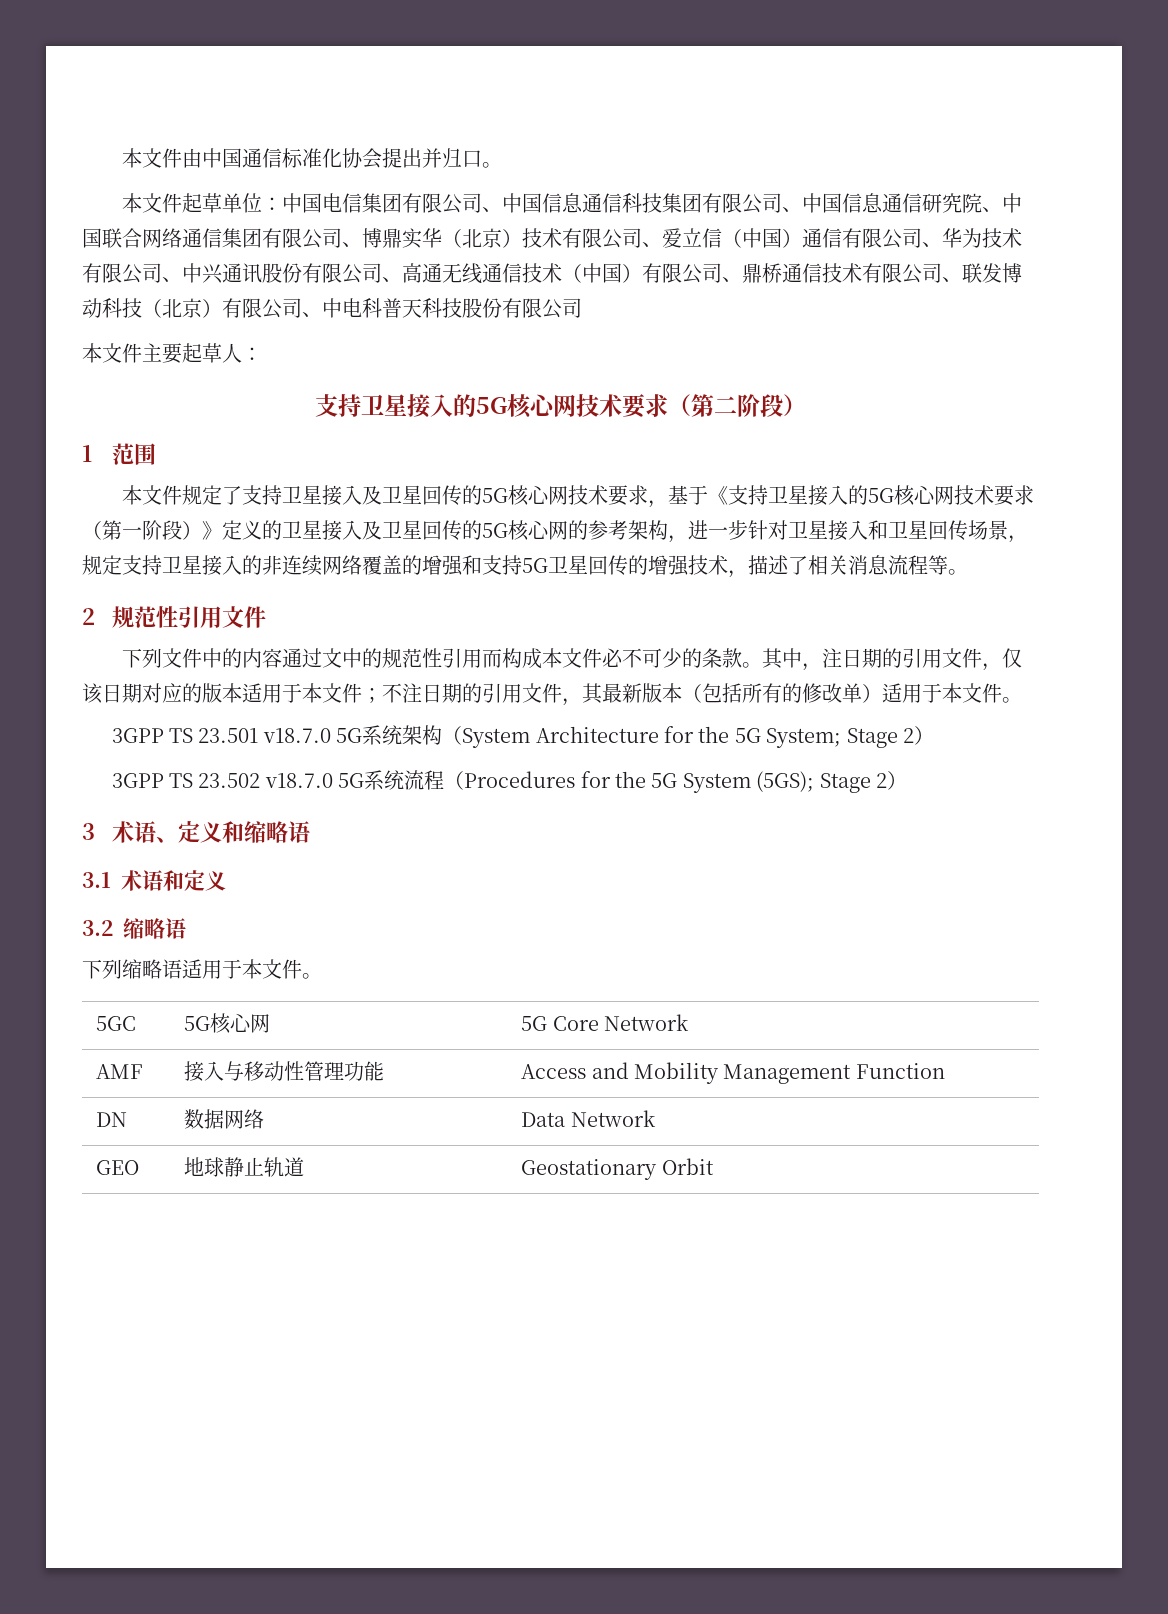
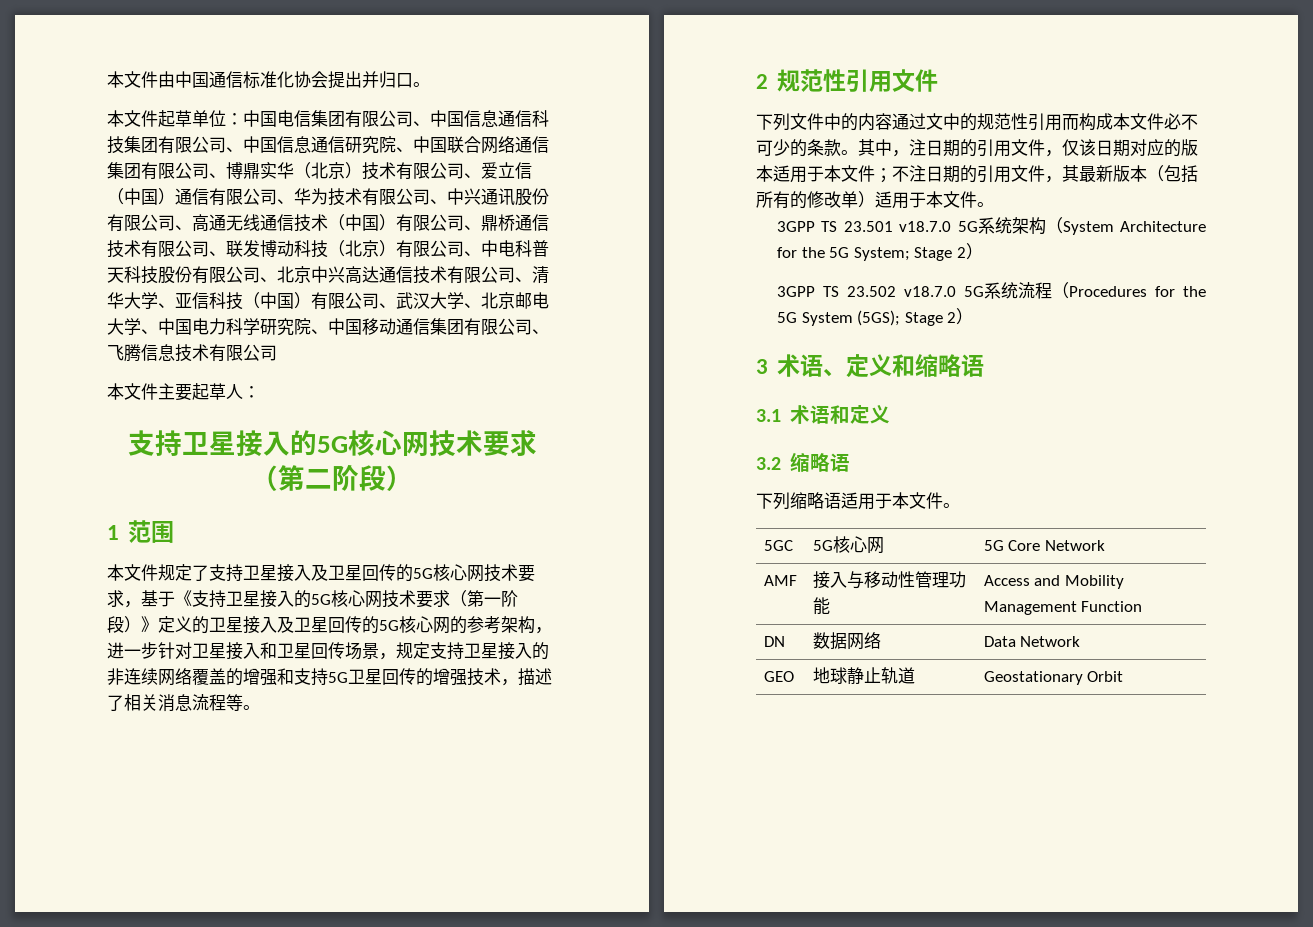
(582, 308) none -> [260,266,549,284] [107,292,549,310] [107,318,549,336] [107,344,277,362] 、北京中兴高达通信技术有限公司、清华大学、亚信科技（中国）有限公司、武汉大学、北京邮电大学、中国电力科学研究院、中国移动通信集团有限公司、飞腾信息技术有限公司

